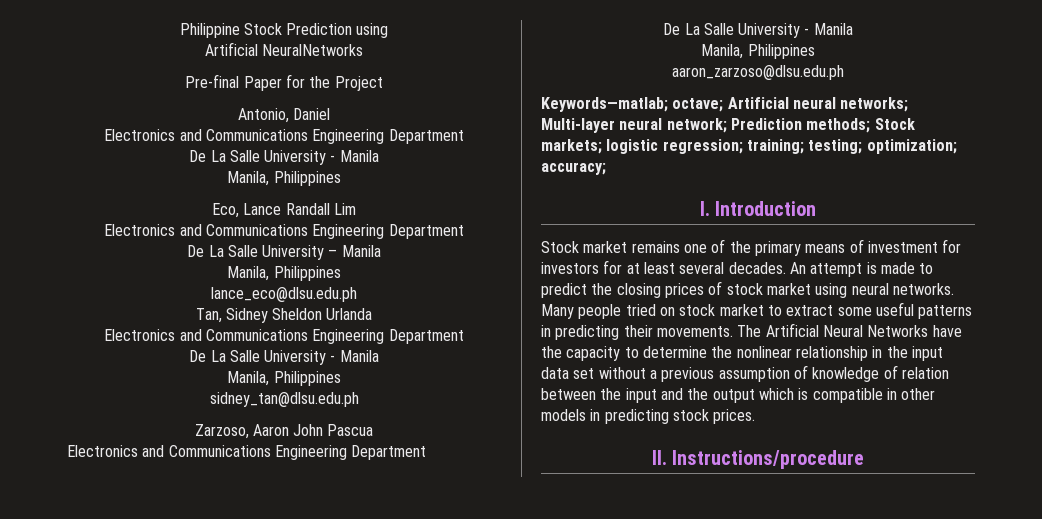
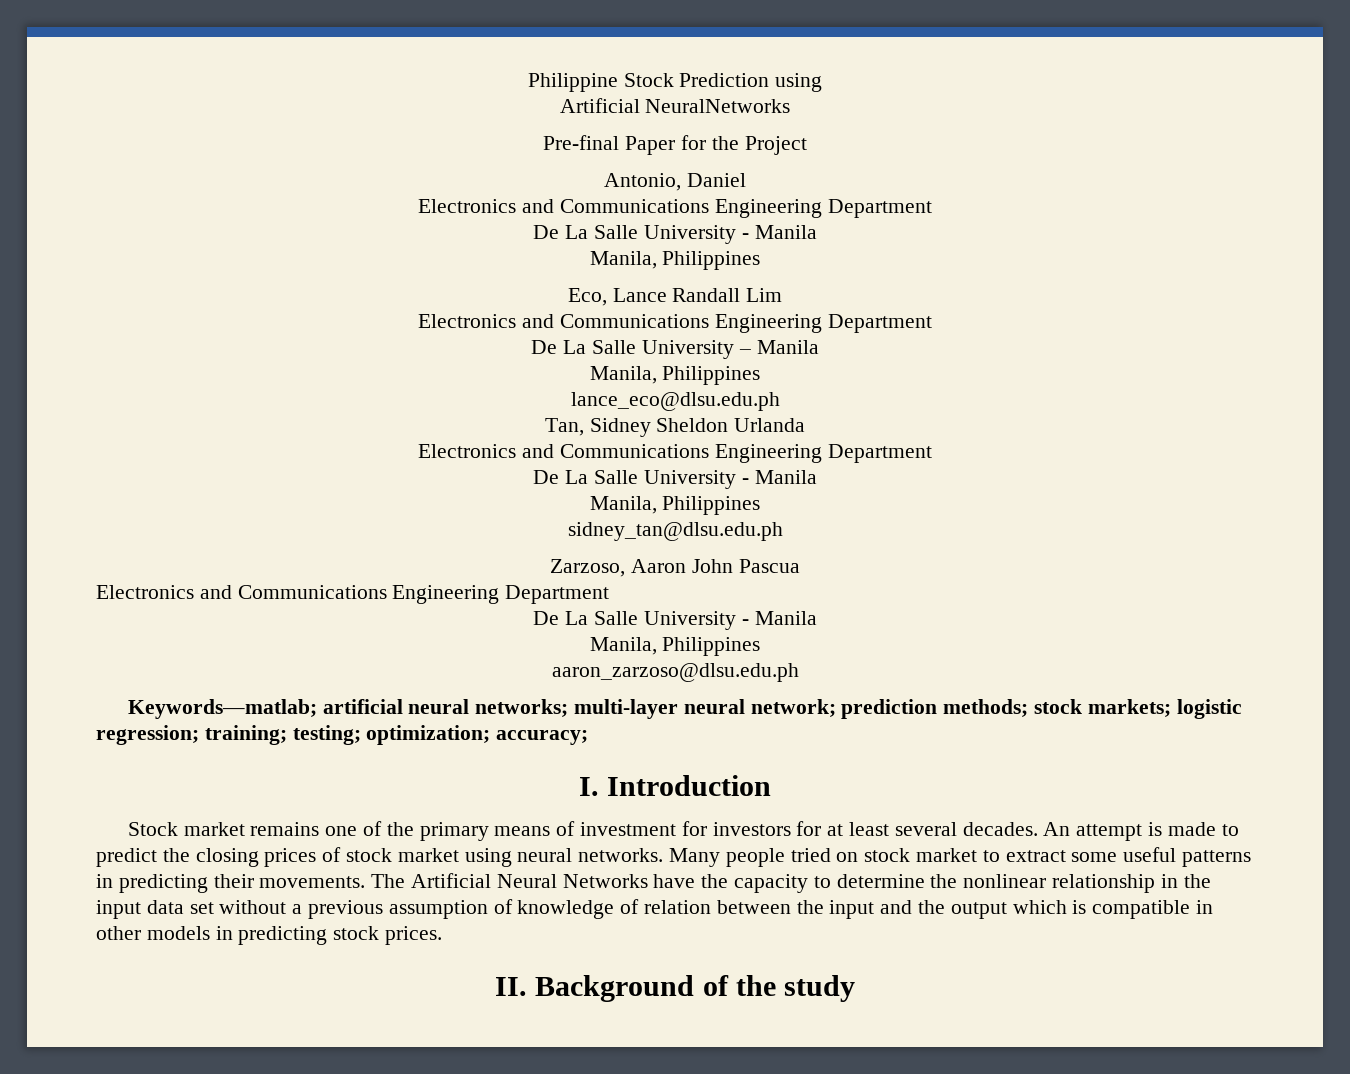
[672,97,789,112] octave; Artificial -> [322,699,403,714] artificial
[541,118,615,133] Multi-layer -> [573,699,678,719] multi-layer
[730,118,915,133] Prediction methods; Stock -> [841,699,1083,719] prediction methods; stock
[672,450,865,469] Instructions/procedure -> [535,975,855,1002] Background of the study

